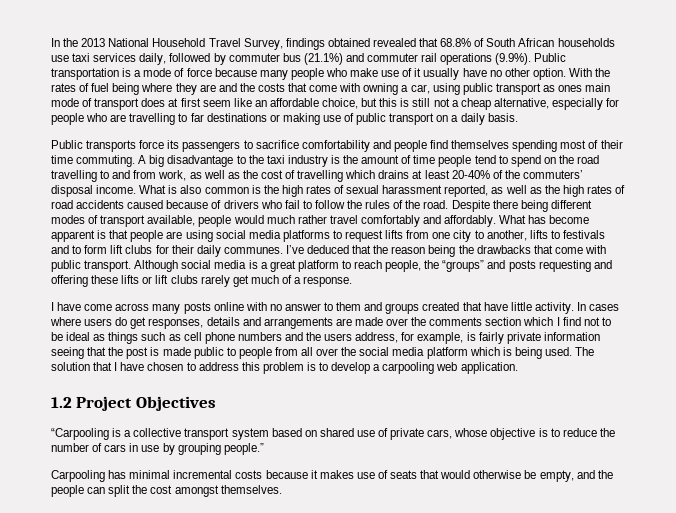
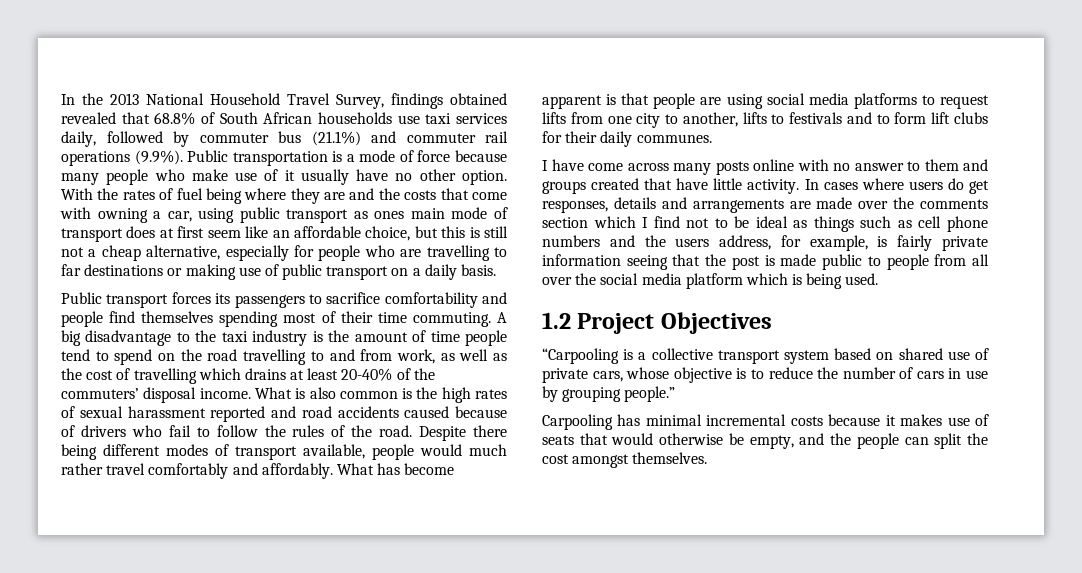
[86,140,165,152] transports force -> [106,292,211,308] transport forces
[444,185,626,197] reported, as well as the high rates of -> [210,406,296,422] reported and
[285,245,606,257] [51,260,612,272] [51,275,353,287] I’ve deduced that the reason being the drawbacks that come with public transport. Although social media is a great platform to reach people, the “groups” and posts requesting and offering these lifts or lift clubs rarely get much of a response. -> (712, 138) none
[575,347,595,356] [51,362,518,374] The solution that I have chosen to address this problem is to develop a carpooling web application. -> (879, 279) none

